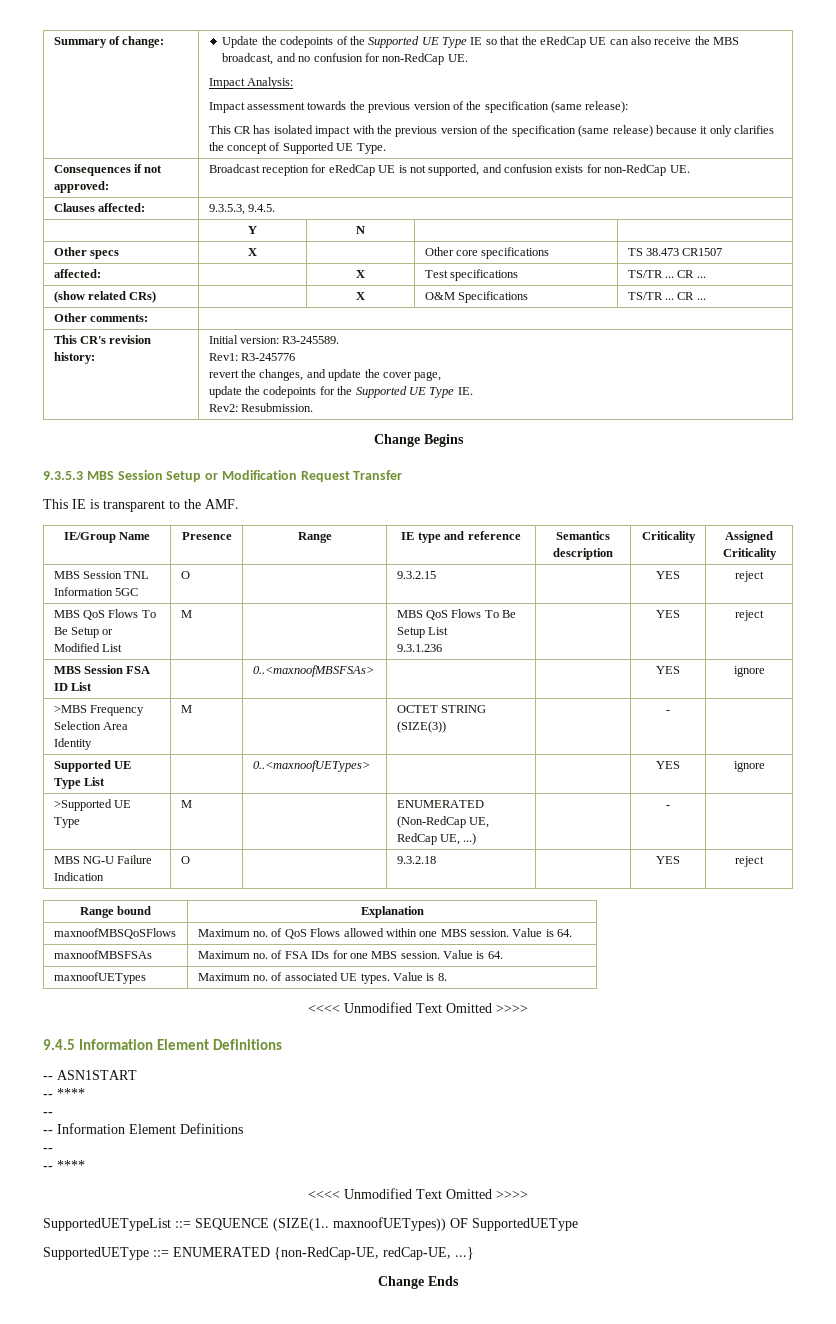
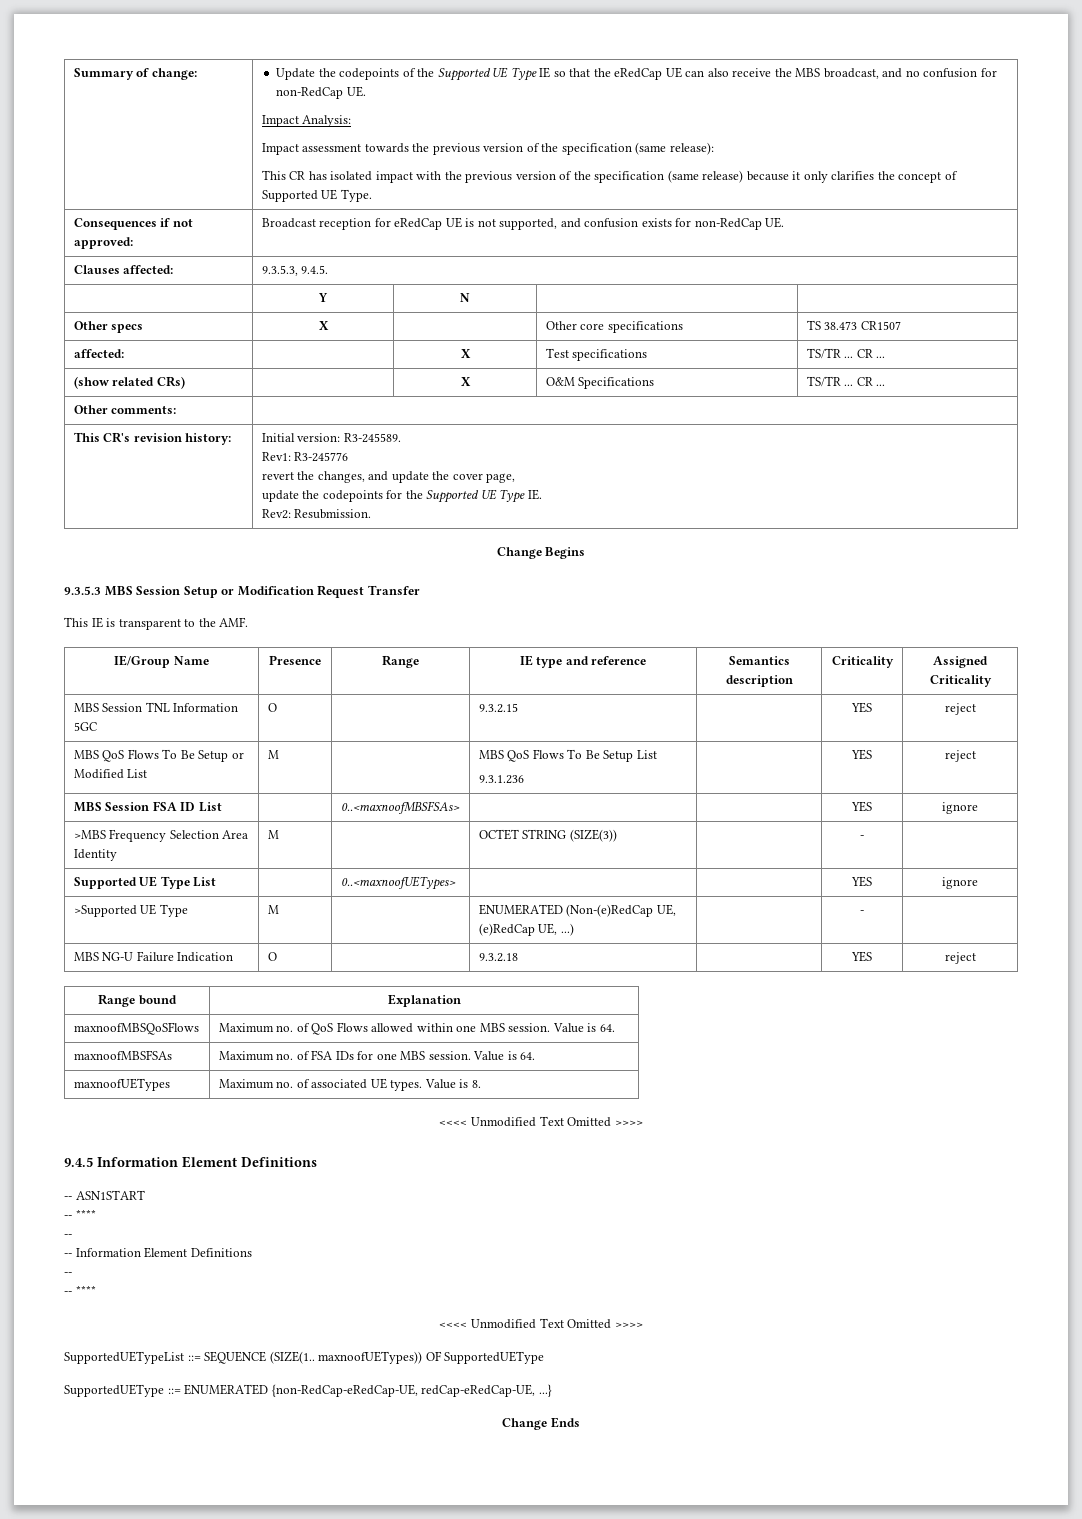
[396,816,490,828] [396,833,437,845] (Non-RedCap UE, RedCap -> [566,904,676,917] [478,923,535,936] (Non-(e)RedCap UE, (e)RedCap
[274,1247,451,1260] {non-RedCap-UE, redCap-UE, -> [271,1384,536,1397] {non-RedCap-eRedCap-UE, redCap-eRedCap-UE,

